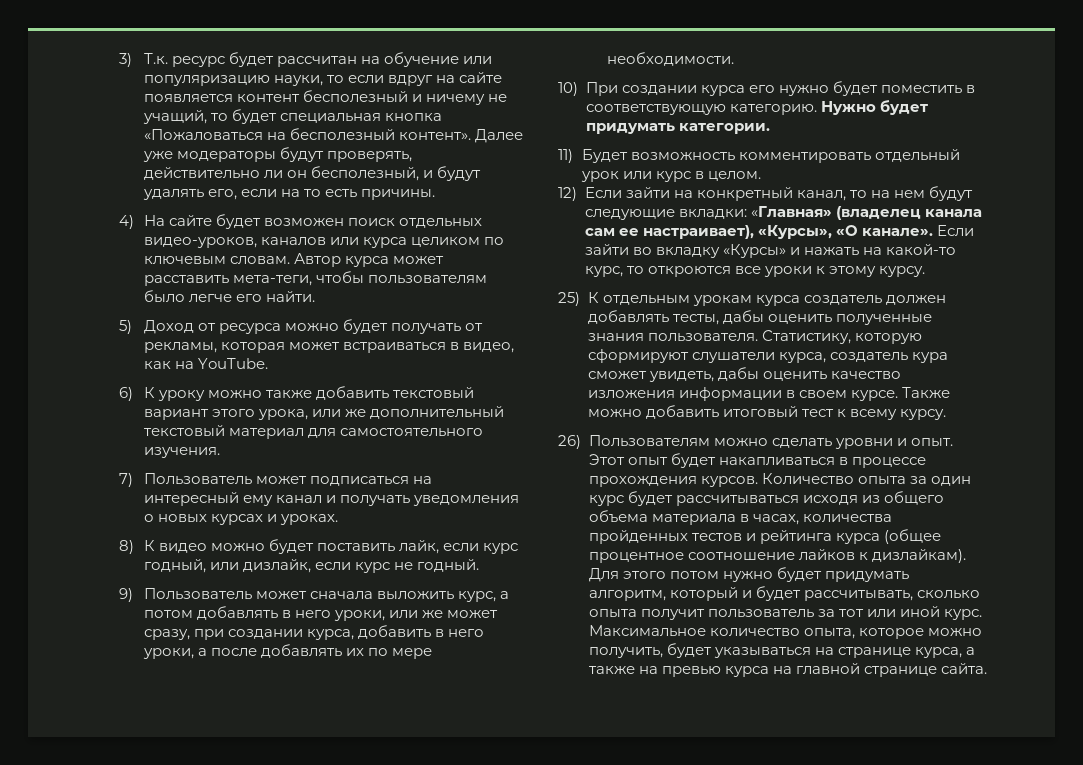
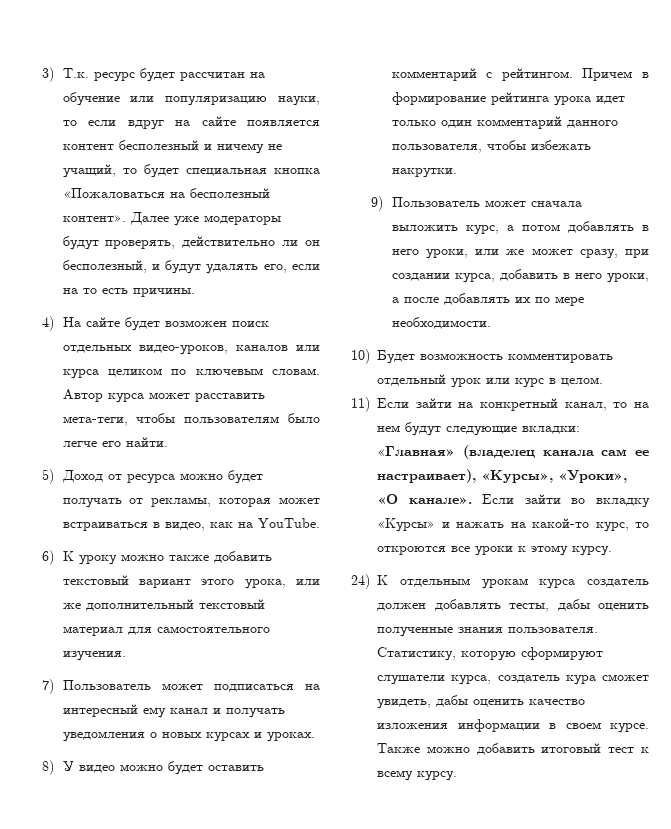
[143,540,155,551] К -> [62,761,74,771] У
[316,540,518,554] [143,559,479,573] поставить лайк, если курс годный, или дизлайк, если курс не годный. -> [207,765,264,771] [391,68,649,81] [391,92,625,106] [391,116,618,129] [391,140,591,153] [391,168,457,178] оставить комментарий с рейтингом. Причем в формирование рейтинга урока идет только один комментарий данного пользователя, чтобы избежать накрутки.
[585,81,975,96] [585,100,928,115] [585,123,770,134] [558,149,573,163] При создании курса его нужно будет поместить в соответствующую категорию. Нужно будет придумать категории. // 11) -> (370, 356) none
[558,187,577,201] 12) -> [351,397,370,412] 11)
(832, 232) none -> [558,470,627,483] «Уроки»,
[558,292,580,306] 25) -> [351,574,370,589] 24)
[558,435,953,449] [588,453,926,468] [588,473,971,487] [588,491,944,506] [588,510,892,525] [588,529,941,544] [588,549,966,563] [588,567,909,582] [588,586,980,601] [588,606,982,620] [588,625,982,639] [588,643,975,658] [588,663,987,677] // 26) Пользователям можно сделать уровни и опыт. Этот опыт будет накапливаться в процессе прохождения курсов. Количество опыта за один курс будет рассчитываться исходя из общего объема материала в часах, количества пройденных тестов и рейтинга курса (общее процентное соотношение лайков к дизлайкам). Для этого потом нужно будет придумать алгоритм, который и будет рассчитывать, сколько опыта получит пользователь за тот или иной курс. Максимальное количество опыта, которое можно получить, будет указываться на странице курса, а также на превью курса на главной странице сайта. -> (457, 776) none

